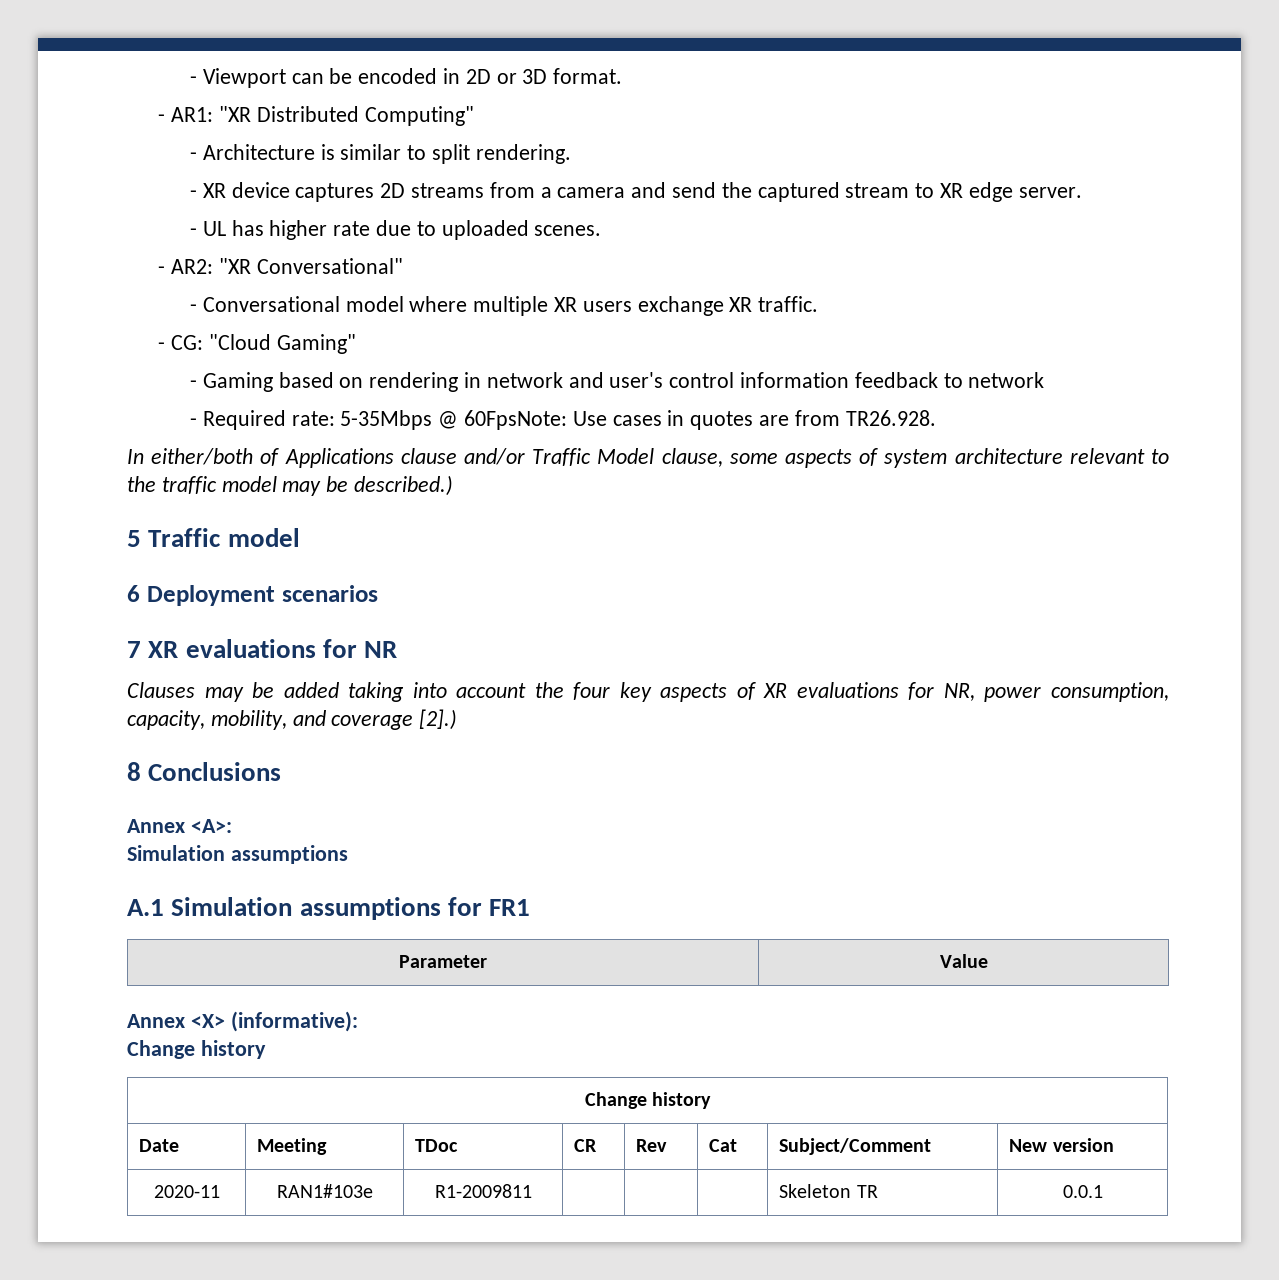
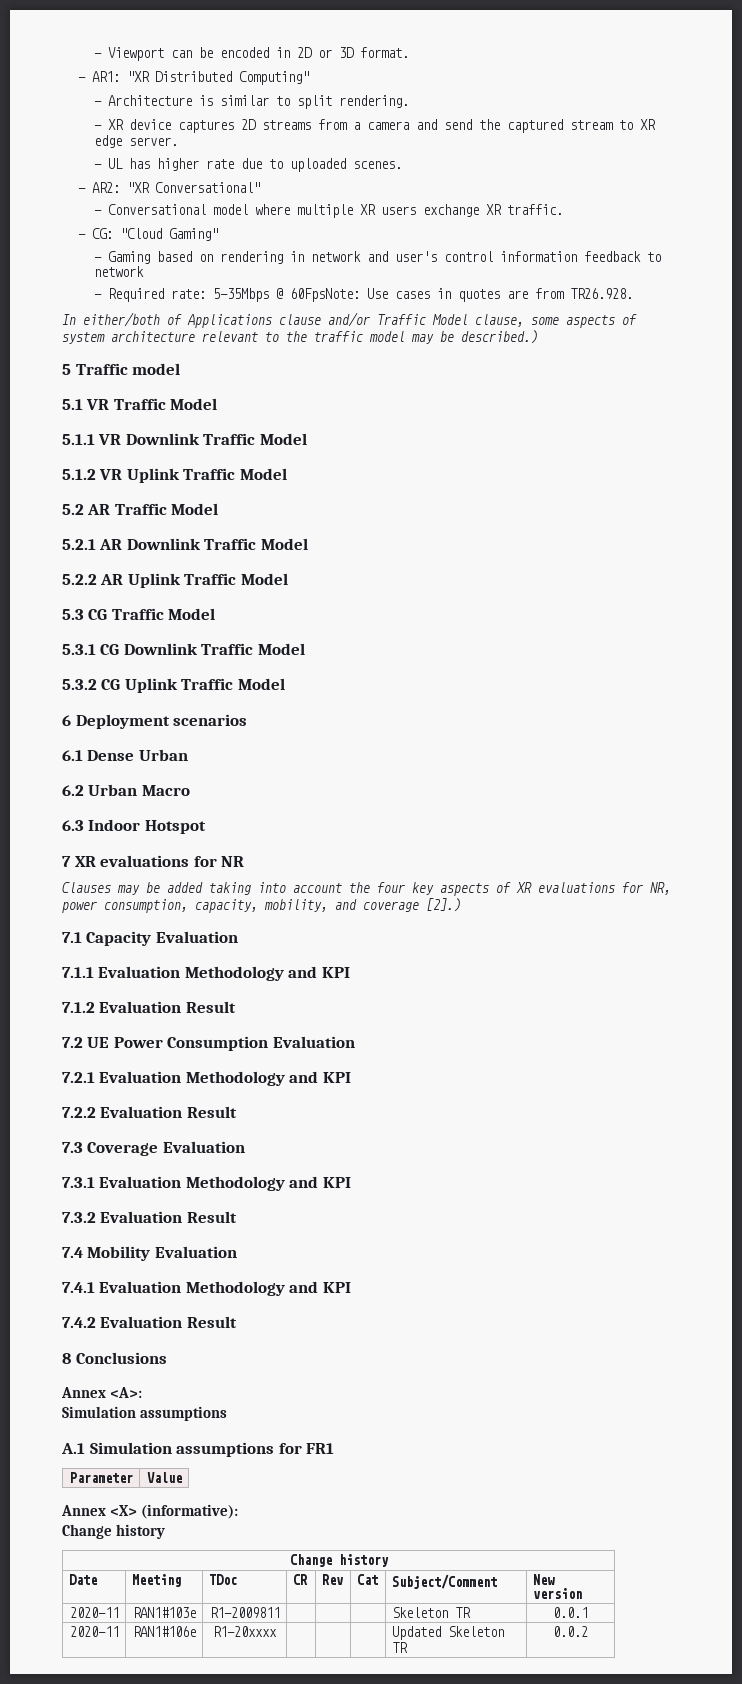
[127,585,378,606] 6 Deployment scenarios -> [62,398,218,410] [62,433,307,445] [62,468,287,483] [62,503,219,515] [62,538,308,550] [62,573,288,588] [62,608,216,620] [62,643,305,655] [62,678,285,693] [62,714,248,729] [62,749,188,761] [62,784,190,796] [62,819,206,834] 5.1 VR Traffic Model // 5.1.1 VR Downlink Traffic Model // 5.1.2 VR Uplink Traffic Model // 5.2 AR Traffic Model // 5.2.1 AR Downlink Traffic Model // 5.2.2 AR Uplink Traffic Model // 5.3 CG Traffic Model // 5.3.1 CG Downlink Traffic Model // 5.3.2 CG Uplink Traffic Model // 6 Deployment scenarios // 6.1 Dense Urban // 6.2 Urban Macro // 6.3 Indoor Hotspot
(458, 719) none -> [62,931,238,946] [62,966,350,981] [62,1001,236,1013] [62,1036,355,1051] [62,1071,351,1086] [62,1106,237,1118] [62,1141,245,1156] [62,1176,351,1191] [62,1211,237,1223] [62,1246,237,1261] [62,1281,351,1296] [62,1316,237,1328] // 7.1 Capacity Evaluation // 7.1.1 Evaluation Methodology and KPI // 7.1.2 Evaluation Result // 7.2 UE Power Consumption Evaluation // 7.2.1 Evaluation Methodology and KPI // 7.2.2 Evaluation Result // 7.3 Coverage Evaluation // 7.3.1 Evaluation Methodology and KPI // 7.3.2 Evaluation Result // 7.4 Mobility Evaluation // 7.4.1 Evaluation Methodology and KPI // 7.4.2 Evaluation Result
(1103, 1191) none -> [69,1626,119,1637] [132,1626,196,1637] [213,1626,277,1637] [391,1626,504,1640] [391,1642,408,1653] [553,1626,588,1637] // 2020-11 | RAN1#106e | R1-20xxxx | | | | Updated Skeleton TR | 0.0.2

